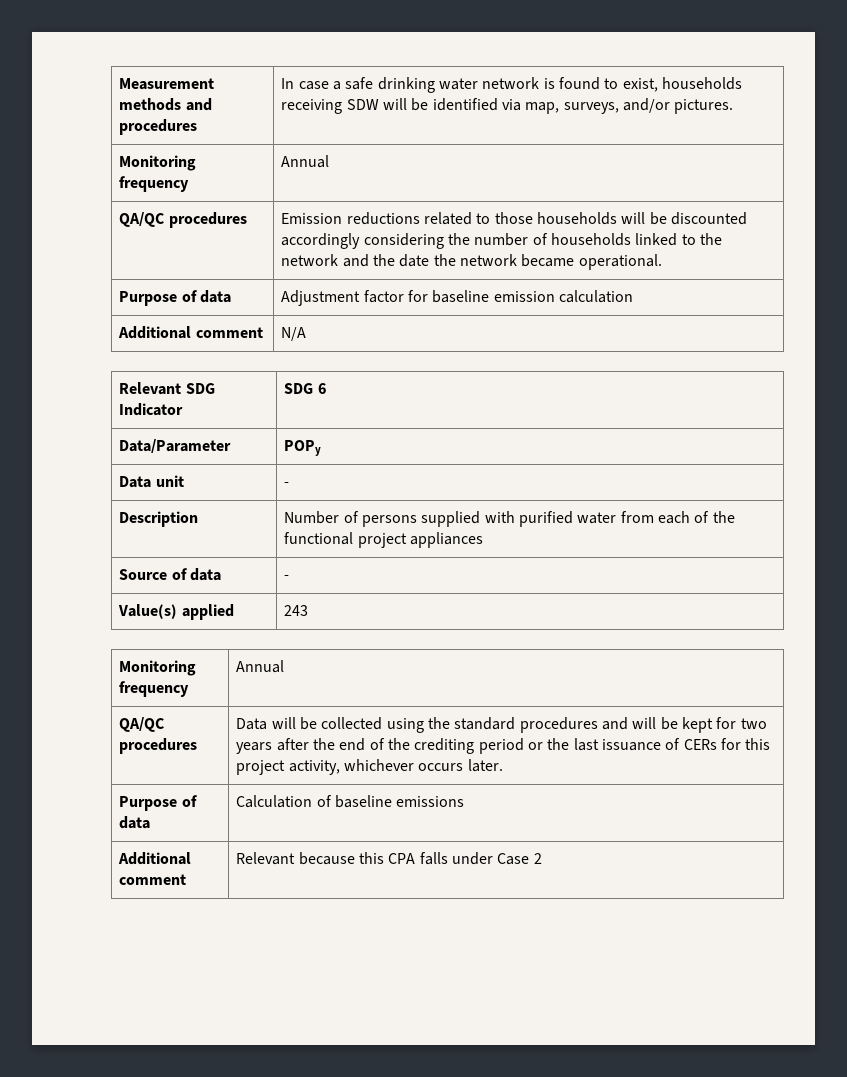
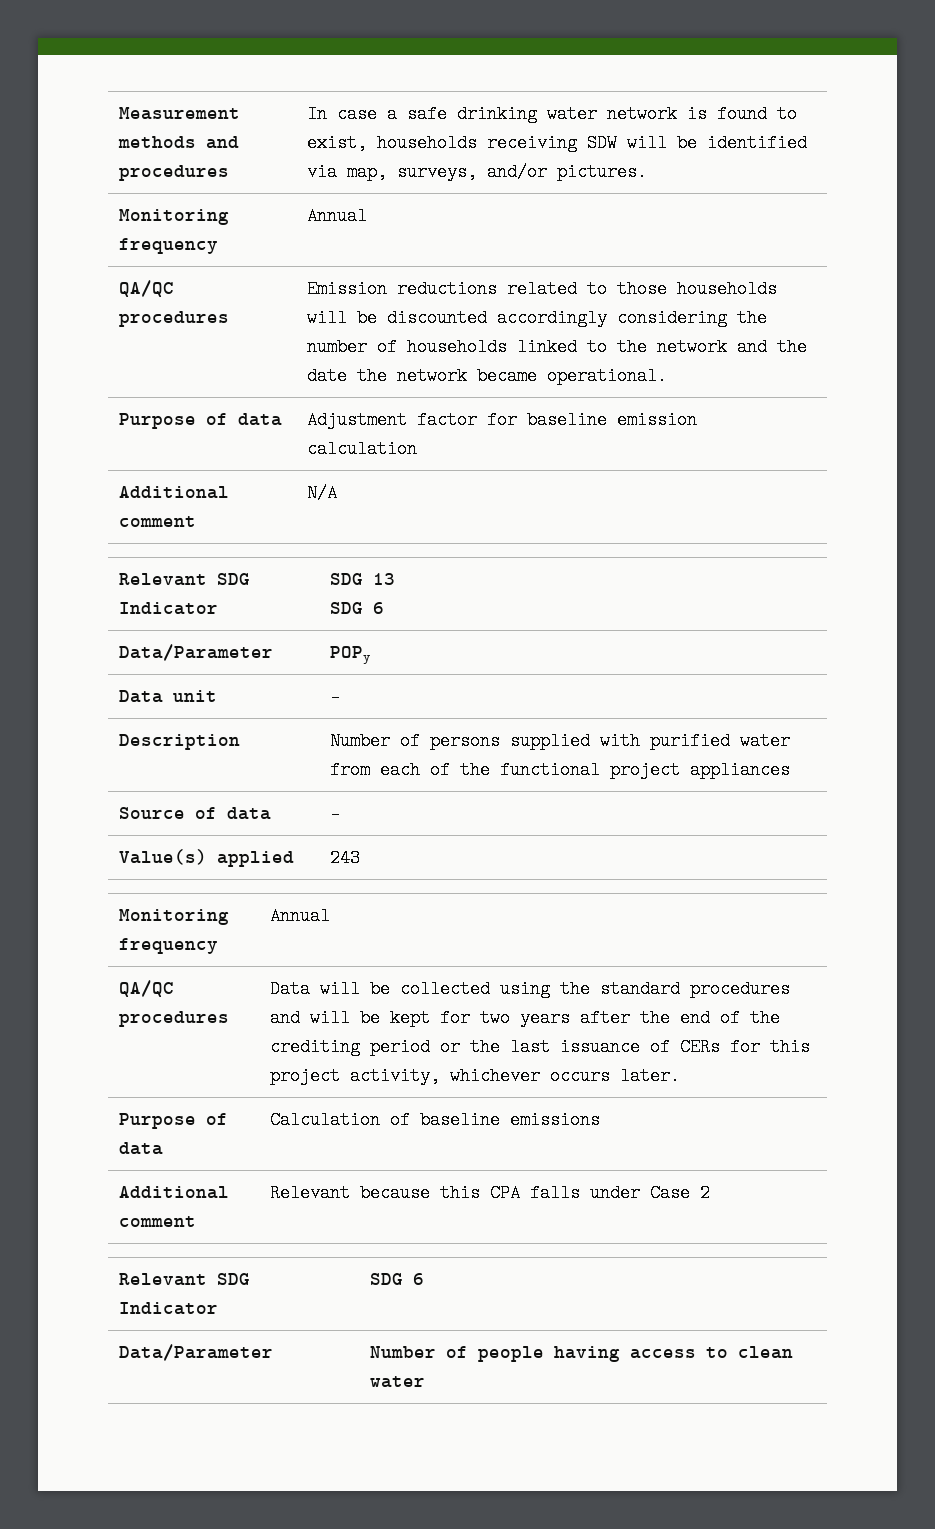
(314, 388) none -> [372,573,395,585] [329,602,363,614] 13 // SDG
(542, 858) none -> [118,1273,250,1286] [118,1302,218,1315] [369,1273,424,1285] [118,1344,273,1361] [369,1346,793,1362] [369,1376,425,1388] // Relevant SDG Indicator | SDG 6 // Data/Parameter | Number of people having access to clean water

